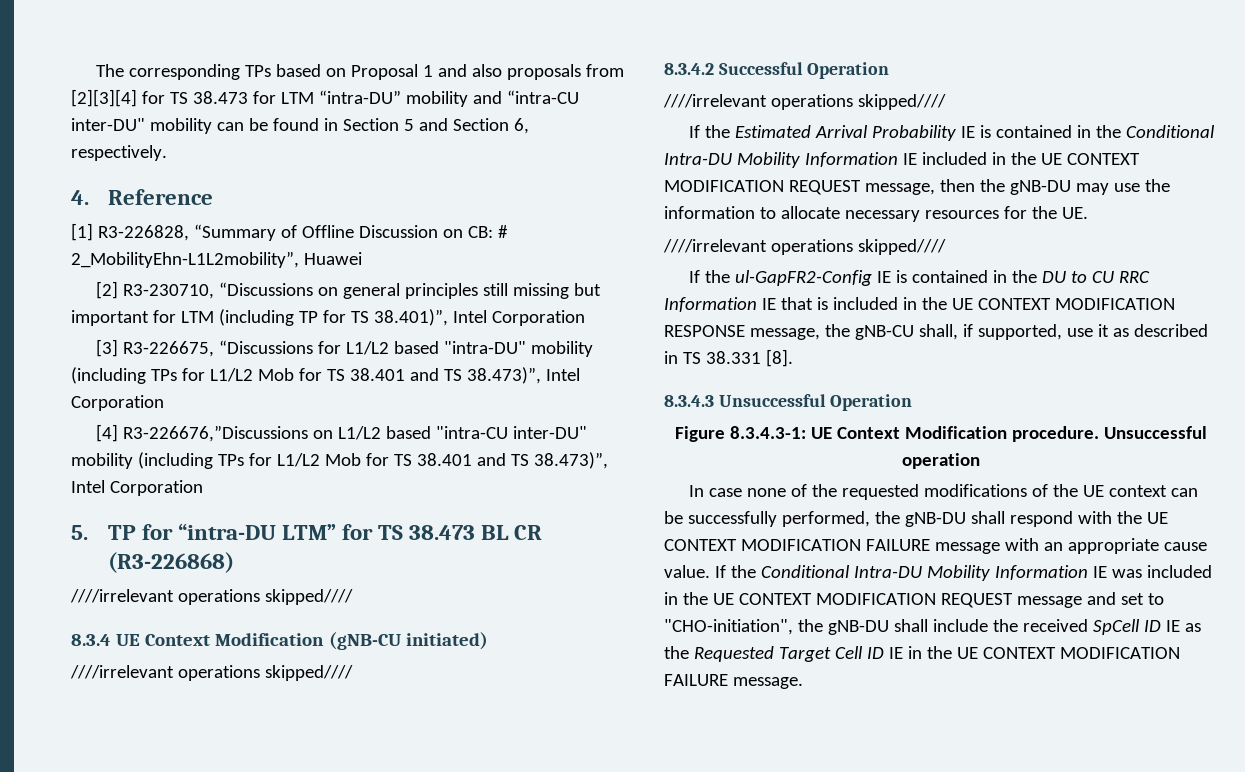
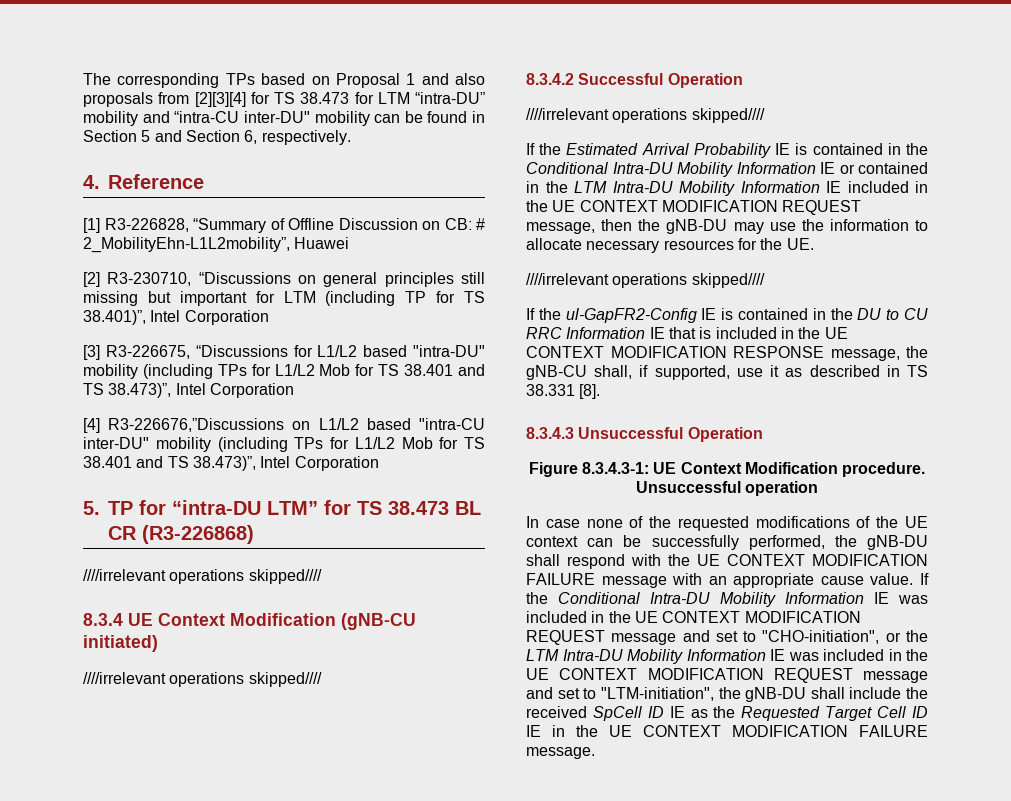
(917, 159) none -> [839,162,928,174] [526,181,841,196] or contained in the LTM Intra-DU Mobility Information IE
(793, 627) none -> [885,630,928,642] [526,649,928,664] [526,668,928,683] [526,687,714,701] or the LTM Intra-DU Mobility Information IE was included in the UE CONTEXT MODIFICATION REQUEST message and set to "LTM-initiation",

